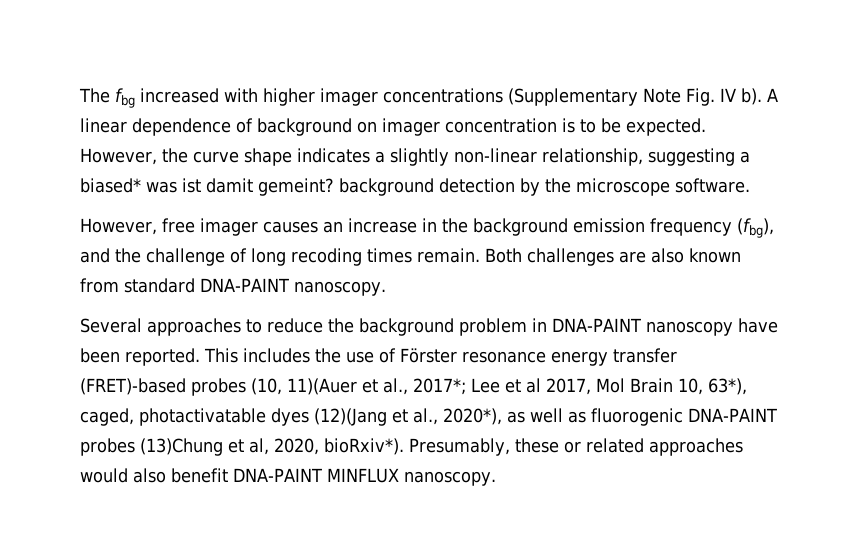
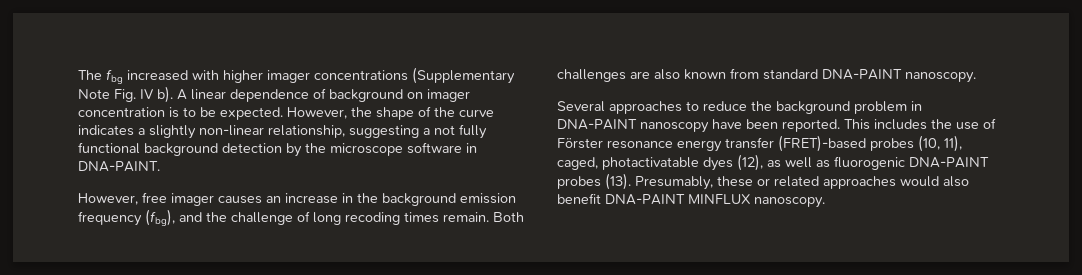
[193,148,292,166] curve shape -> [376,106,494,120] shape of the curve
[80,178,334,196] biased* was ist damit gemeint? -> [434,124,487,139] [78,142,140,154] not fully functional
[675,178,750,193] software. -> [407,142,477,154] [78,161,160,172] software in DNA-PAINT.
[287,378,747,395] [80,408,502,426] 11)(Auer et al., 2017*; Lee et al 2017, Mol Brain 10, 63*), caged, photactivatable dyes (12)(Jang et al., 2020*), -> [944,135,962,152] [557,154,763,171] 11), caged, photactivatable dyes (12),
[140,438,404,456] (13)Chung et al, 2020, bioRxiv*). -> [605,173,631,190] (13).

